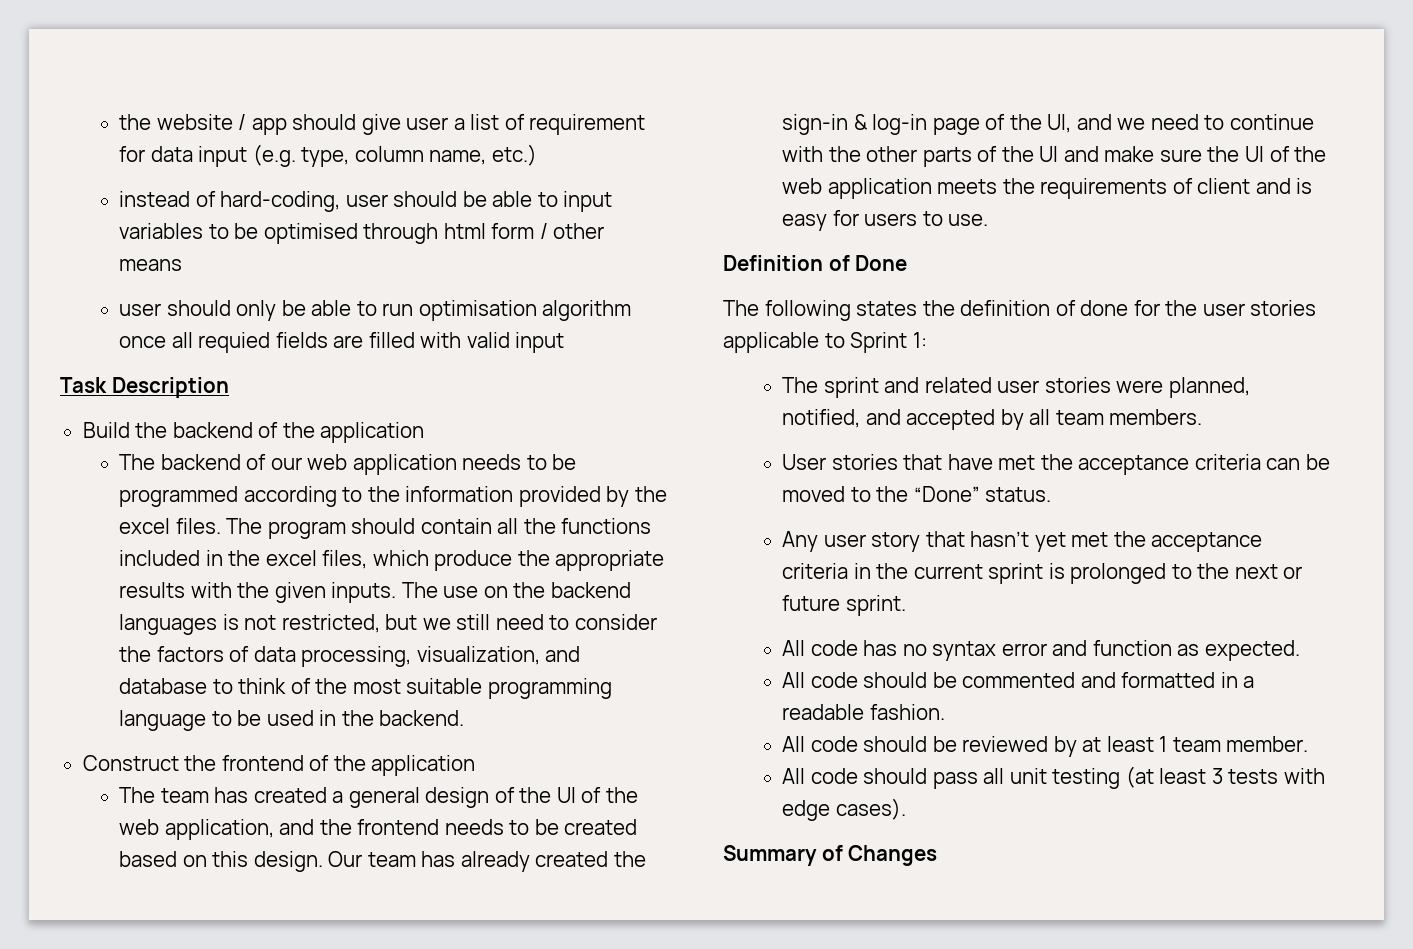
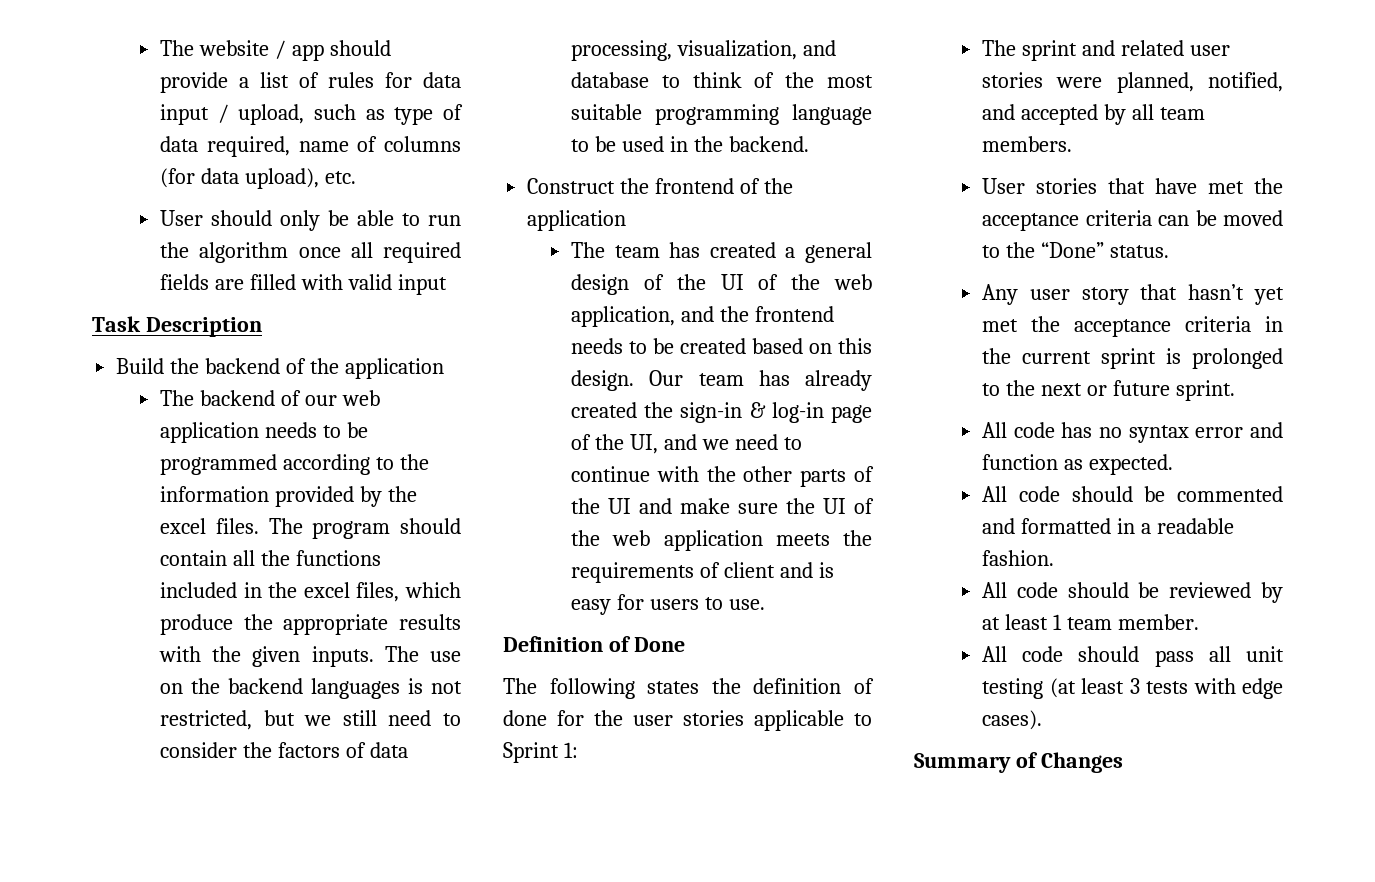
[119,114,152,130] the -> [160,40,195,56] The
[361,114,449,135] give user -> [160,72,229,93] provide
[529,114,646,135] requirement -> [328,72,375,88] rules
[252,144,537,167] [119,191,613,212] [119,223,605,244] [119,259,183,271] [119,303,162,316] (e.g. type, column name, etc.) // instead of hard-coding, user should be able to input variables to be optimised through html form / other means // user -> [217,104,463,125] [160,136,461,157] [160,168,356,189] [160,210,204,226] / upload, such as type of data required, name of columns (for data upload), etc. // User
[418,300,537,321] optimisation -> [160,242,190,258] the
[198,332,271,353] requied -> [383,242,461,263] required

